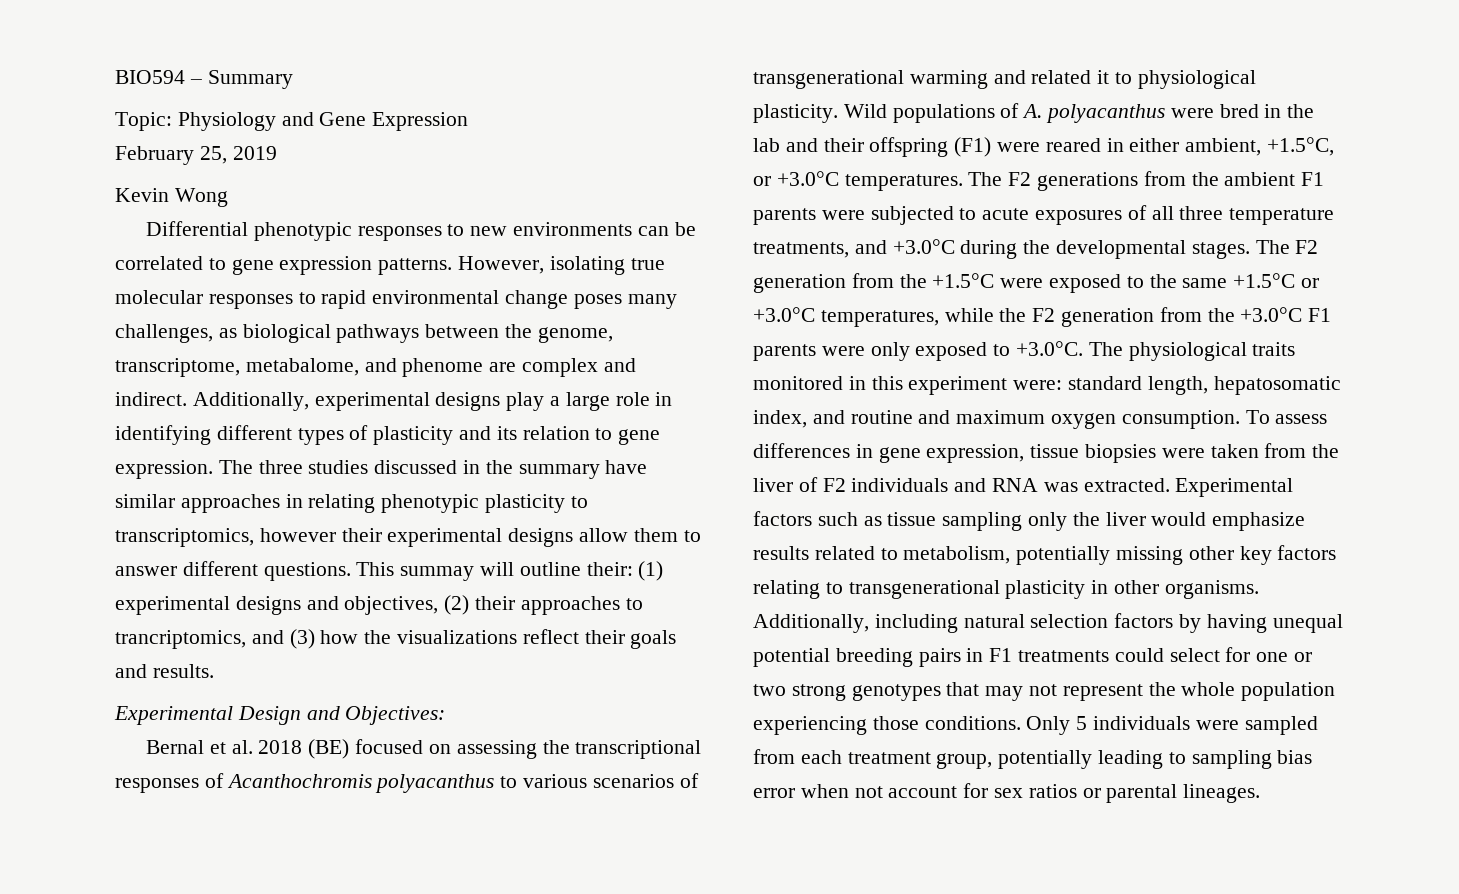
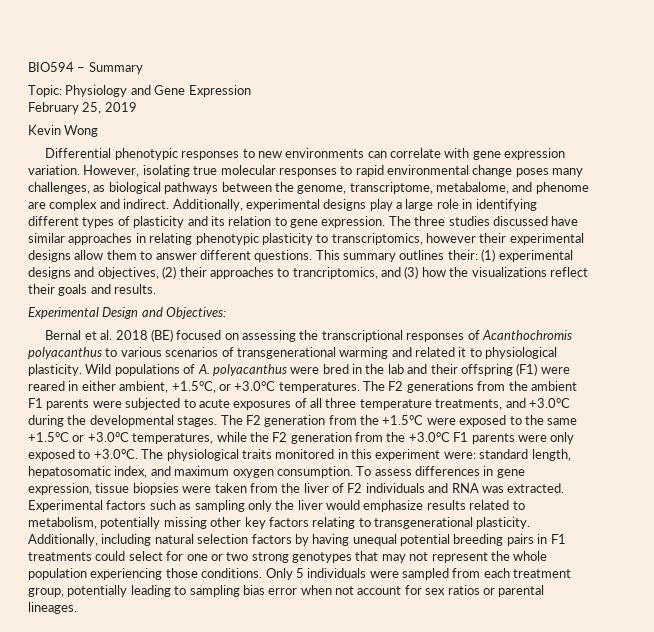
[674,222,696,236] [115,256,226,270] be correlated to -> [390,148,470,158] correlate with
[378,258,453,275] patterns. -> [28,165,80,175] variation.
[463,460,600,479] in the summary -> (548, 221) none
[400,562,581,581] summay will outline -> [343,250,445,262] summary outlines
[850,410,951,424] routine and -> (171, 471) none
[887,512,937,526] tissue -> (192, 506) none
[1005,580,1259,599] plasticity in other organisms. -> [476,517,531,529] plasticity.

